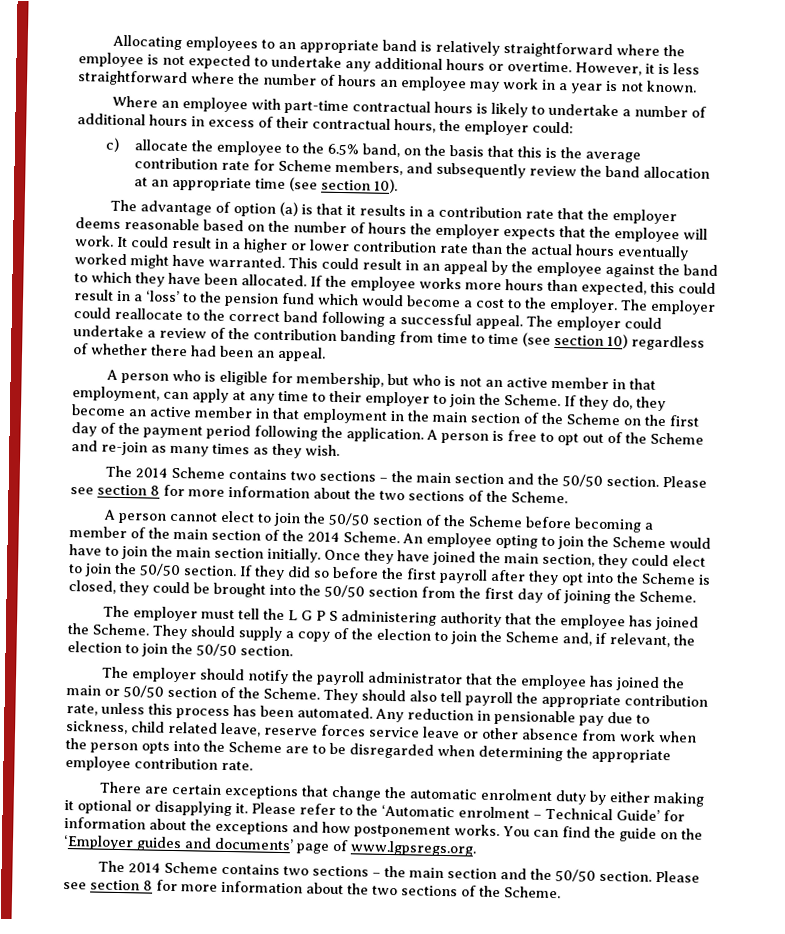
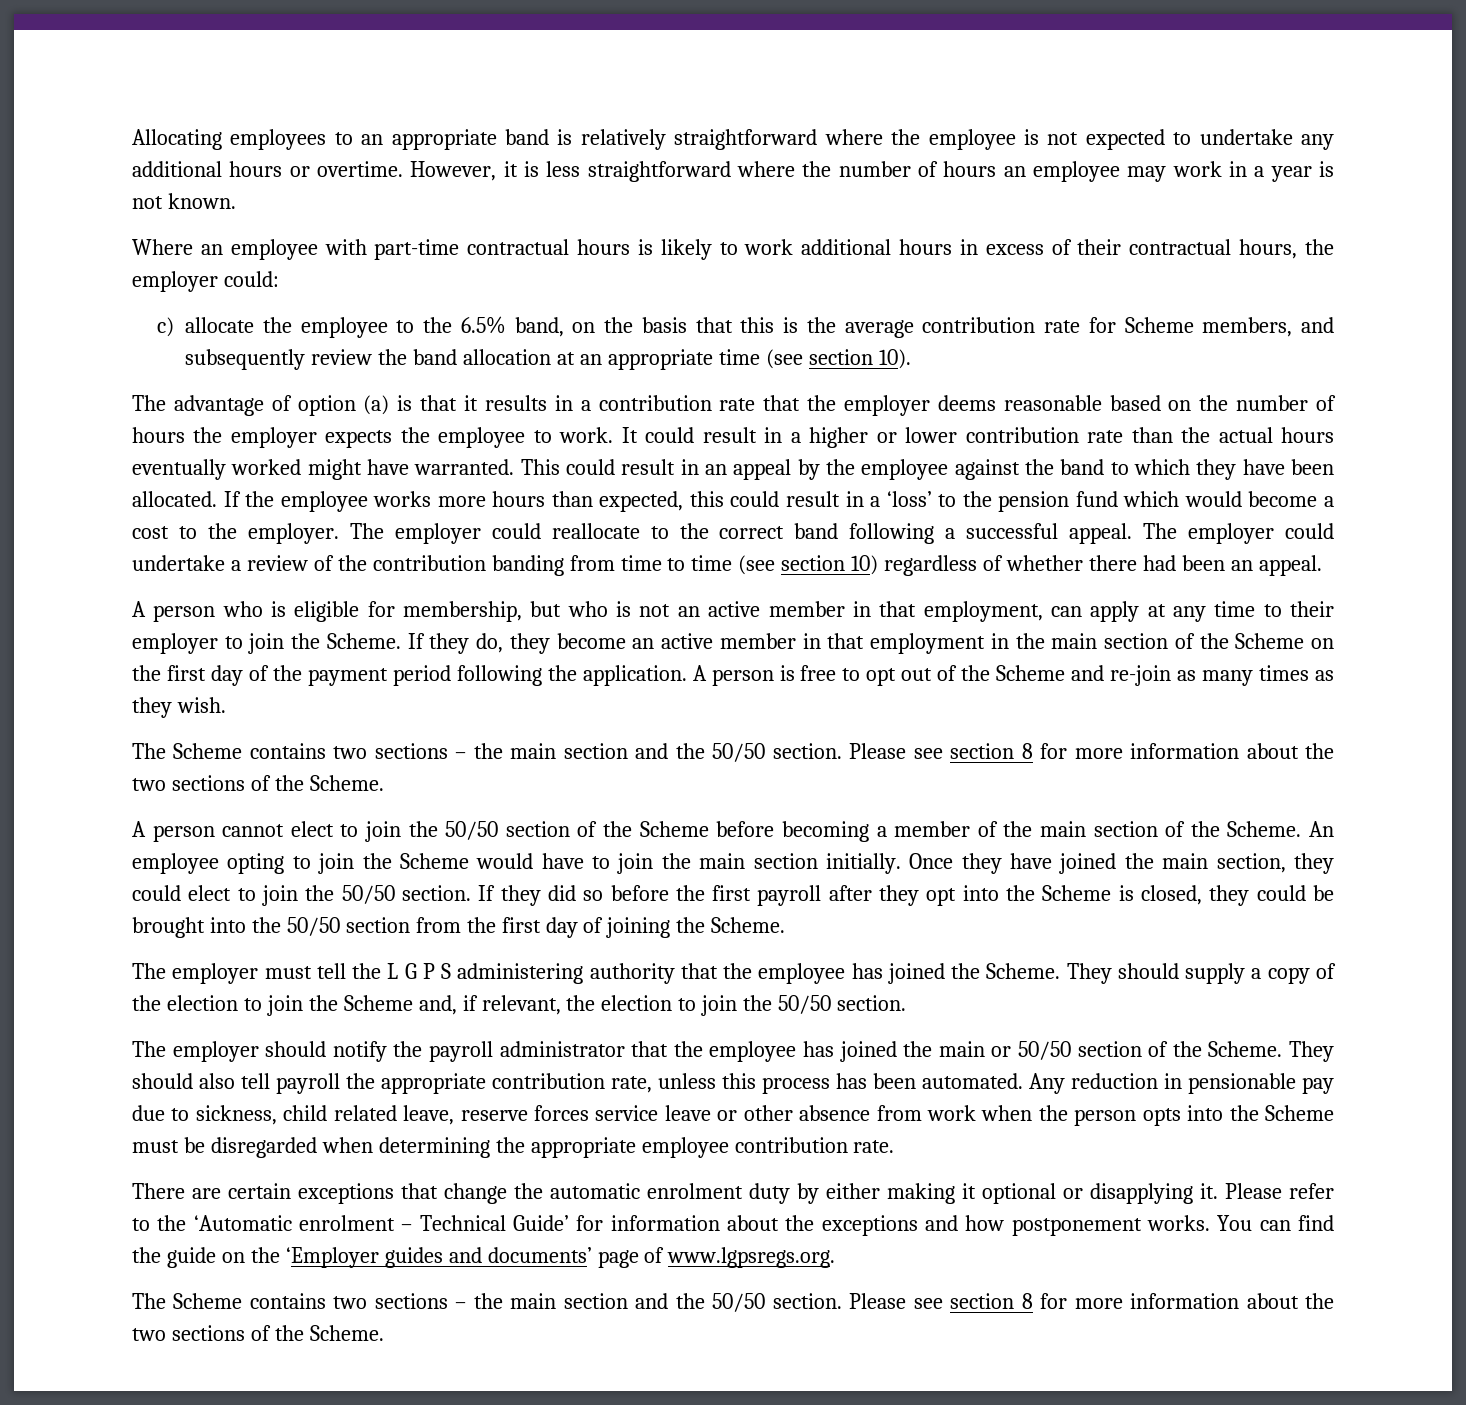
[547,103,707,118] undertake a number of -> [744,239,794,255] work
[559,226,708,243] that the employee will -> [400,427,552,448] the employee to
[134,467,168,478] 2014 -> (166, 751) none
[307,531,340,543] 2014 -> (1220, 829) none
[285,744,326,754] are to -> [132,1140,179,1153] must
[127,862,161,873] 2014 -> (166, 1301) none

